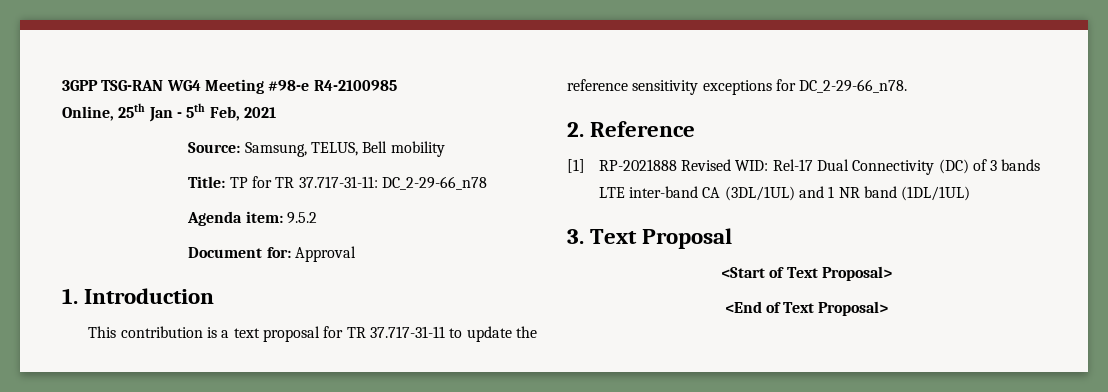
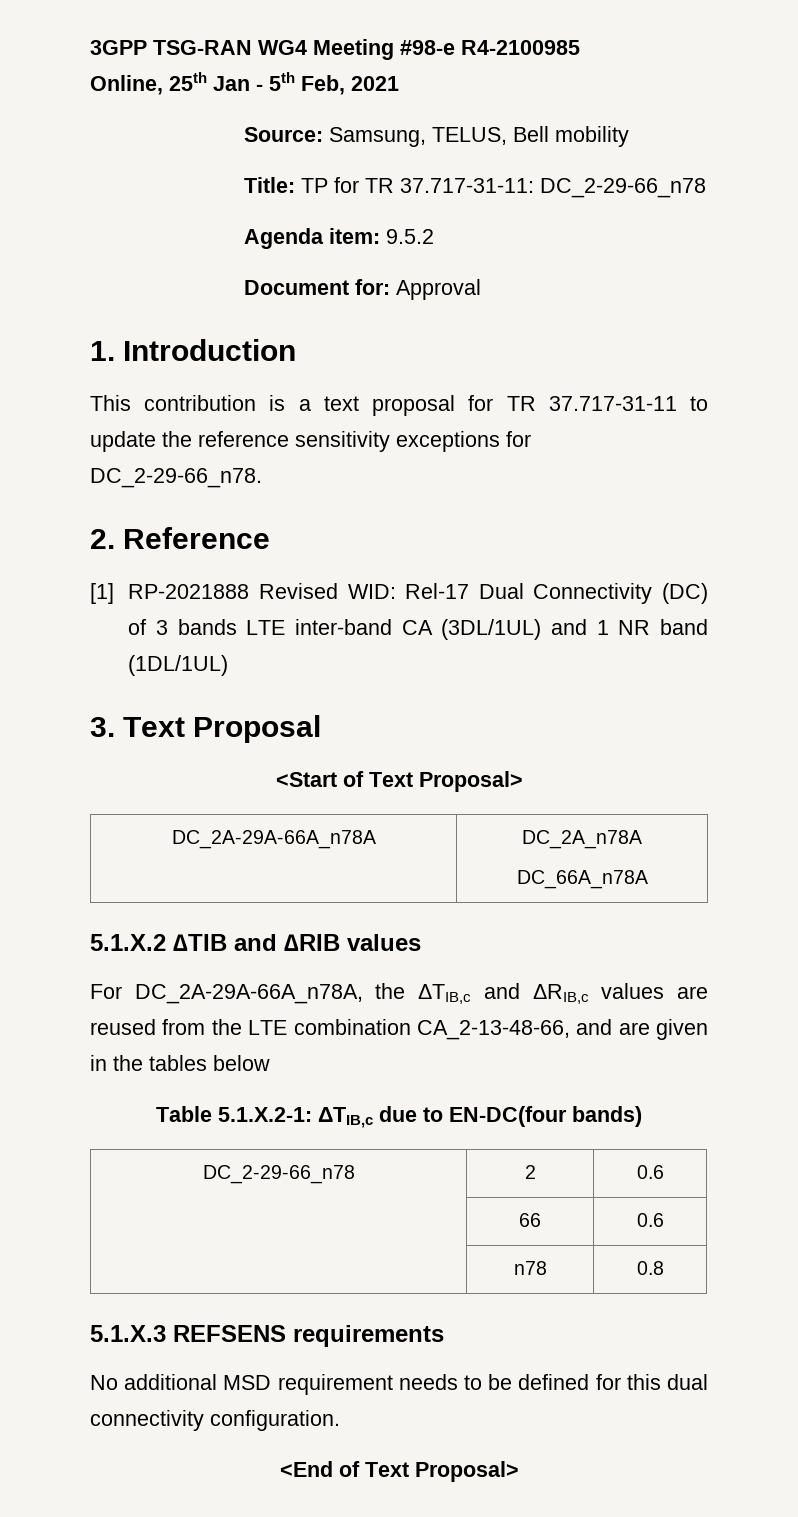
(892, 273) none -> [171,830,376,849] [522,830,642,849] [516,870,648,889] [90,934,421,951] [90,983,708,1004] [90,1019,708,1040] [90,1055,270,1071] [156,1106,642,1128] [202,1165,355,1184] [524,1165,536,1179] [636,1165,664,1179] [519,1213,541,1227] [636,1213,664,1227] [513,1261,547,1275] [636,1261,664,1275] [90,1325,444,1347] [90,1374,708,1395] [90,1410,340,1431] // DC_2A-29A-66A_n78A | DC_2A_n78A // DC_66A_n78A // 5.1.X.2 ∆TIB and ∆RIB values // For DC_2A-29A-66A_n78A, the ΔTIB,c and ΔRIB,c values are reused from the LTE combination CA_2-13-48-66, and are given in the tables below // Table 5.1.X.2-1: ΔTIB,c due to EN-DC(four bands) // DC_2-29-66_n78 | 2 | 0.6 // | 66 | 0.6 // | n78 | 0.8 // 5.1.X.3 REFSENS requirements // No additional MSD requirement needs to be defined for this dual connectivity configuration.

